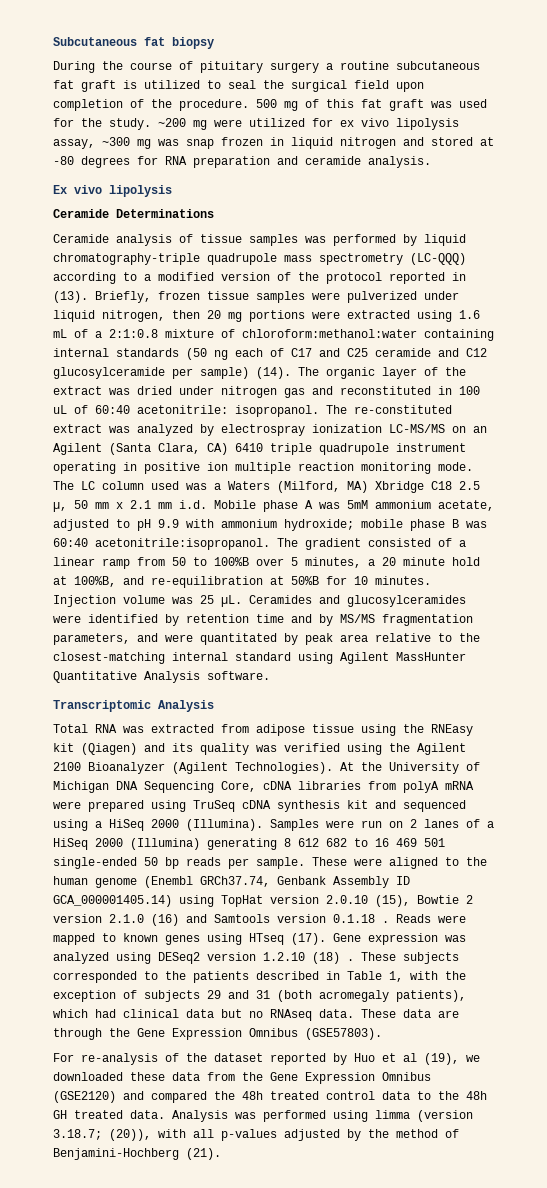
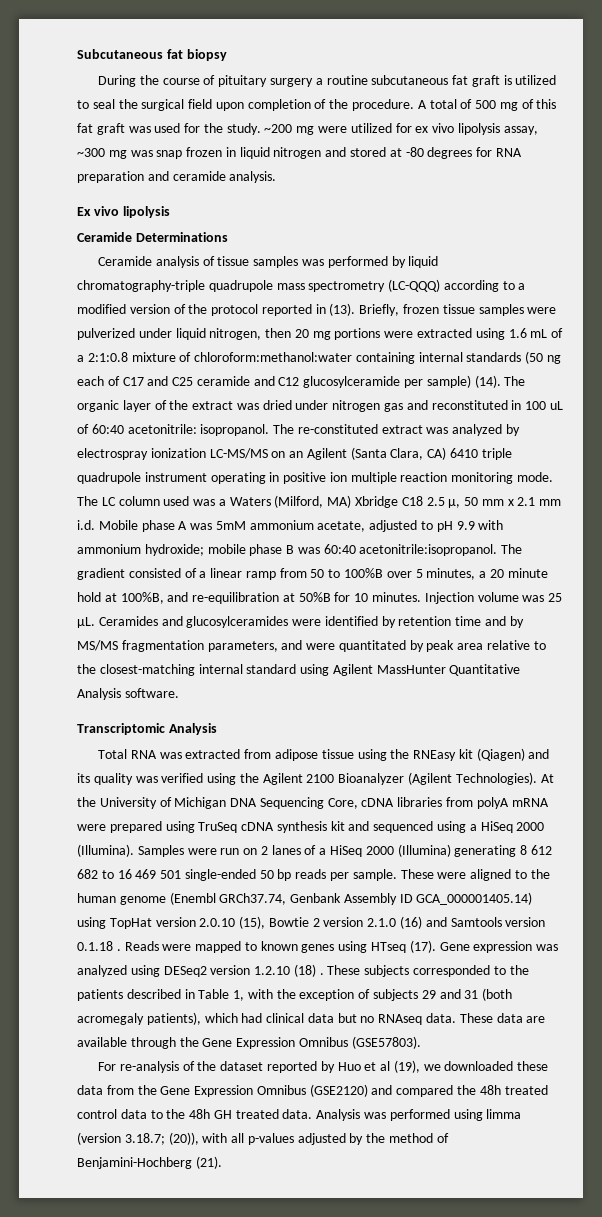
(249, 105) none -> [417,99,473,109] A total of
(459, 1014) none -> [77,1037,127,1047] available

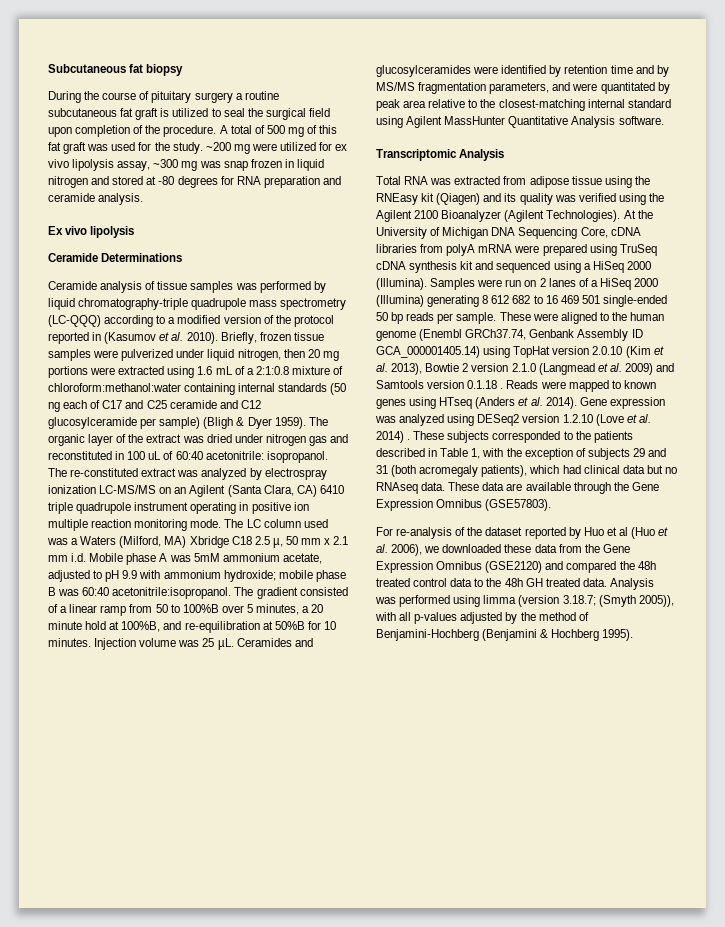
[329,303,356,316] (13). -> [104,332,218,344] (Kasumov et al. 2010).
[474,375,501,388] (14). -> [203,417,306,429] (Bligh & Dyer 1959).
[239,916,423,929] (15), Bowtie 2 version 2.1.0 (16) -> [625,346,664,358] [376,363,653,375] (Kim et al. 2013), Bowtie 2 version 2.1.0 (Langmead et al. 2009)
[409,940,436,953] (17). -> [475,397,577,409] (Anders et al. 2014).
[293,964,316,977] (18) -> [595,414,651,426] [376,431,404,443] (Love et al. 2014)
[393,1060,420,1073] (19), -> [631,527,669,539] [376,544,423,556] (Huo et al. 2006),
[168,1132,199,1145] (20)), -> [598,595,674,607] (Smyth 2005)),
[195,1156,222,1169] (21). -> [482,629,634,641] (Benjamini & Hochberg 1995).

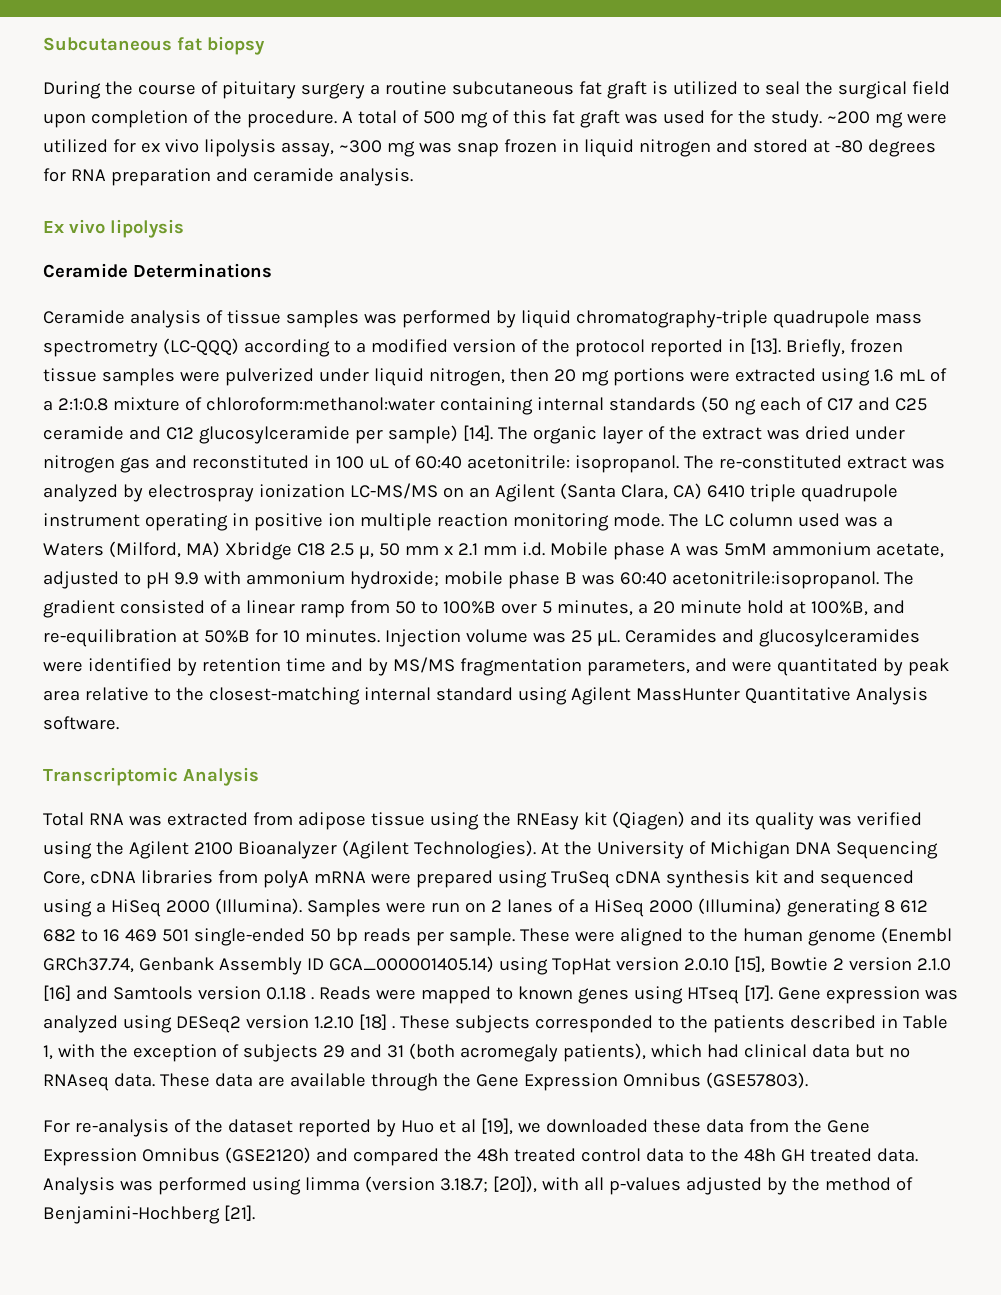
[104,332,218,344] (Kasumov et al. 2010). -> [749,338,781,354] [13].
[203,417,306,429] (Bligh & Dyer 1959). -> [462,425,493,441] [14].
[625,346,664,358] [376,363,653,375] (Kim et al. 2013), Bowtie 2 version 2.1.0 (Langmead et al. 2009) -> [733,956,951,973] [43,985,71,1001] [15], Bowtie 2 version 2.1.0 [16]
[475,397,577,409] (Anders et al. 2014). -> [743,985,773,1001] [17].
[595,414,651,426] [376,431,404,443] (Love et al. 2014) -> [358,1014,387,1030] [18]
[631,527,669,539] [376,544,423,556] (Huo et al. 2006), -> [480,1118,513,1135] [19],
[598,595,674,607] (Smyth 2005)), -> [492,1176,537,1193] [20]),
[482,629,634,641] (Benjamini & Hochberg 1995). -> [223,1205,255,1221] [21].

